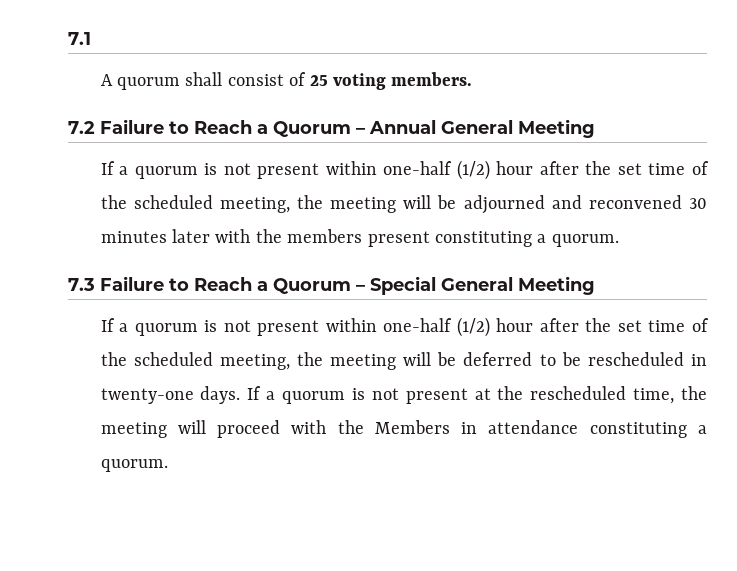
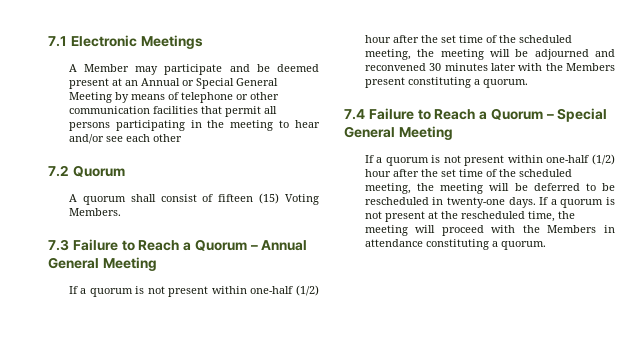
(91, 38) none -> [70,35,203,49] [68,64,319,75] [68,78,278,89] [68,92,279,103] [68,106,277,117] [68,120,320,131] [68,134,182,144] [48,165,125,177] Electronic Meetings // A Member may participate and be deemed present at an Annual or Special General Meeting by means of telephone or other communication facilities that permit all persons participating in the meeting to hear and/or see each other // 7.2 Quorum
[309,72,473,90] [68,121,95,134] 25 voting members. // 7.2 -> [218,193,319,205] [68,208,121,216] [48,239,69,251] fifteen (15) Voting Members. // 7.3
[287,229,363,243] members -> [566,63,615,71] Members
[68,278,95,291] 7.3 -> [344,109,365,120] 7.4

